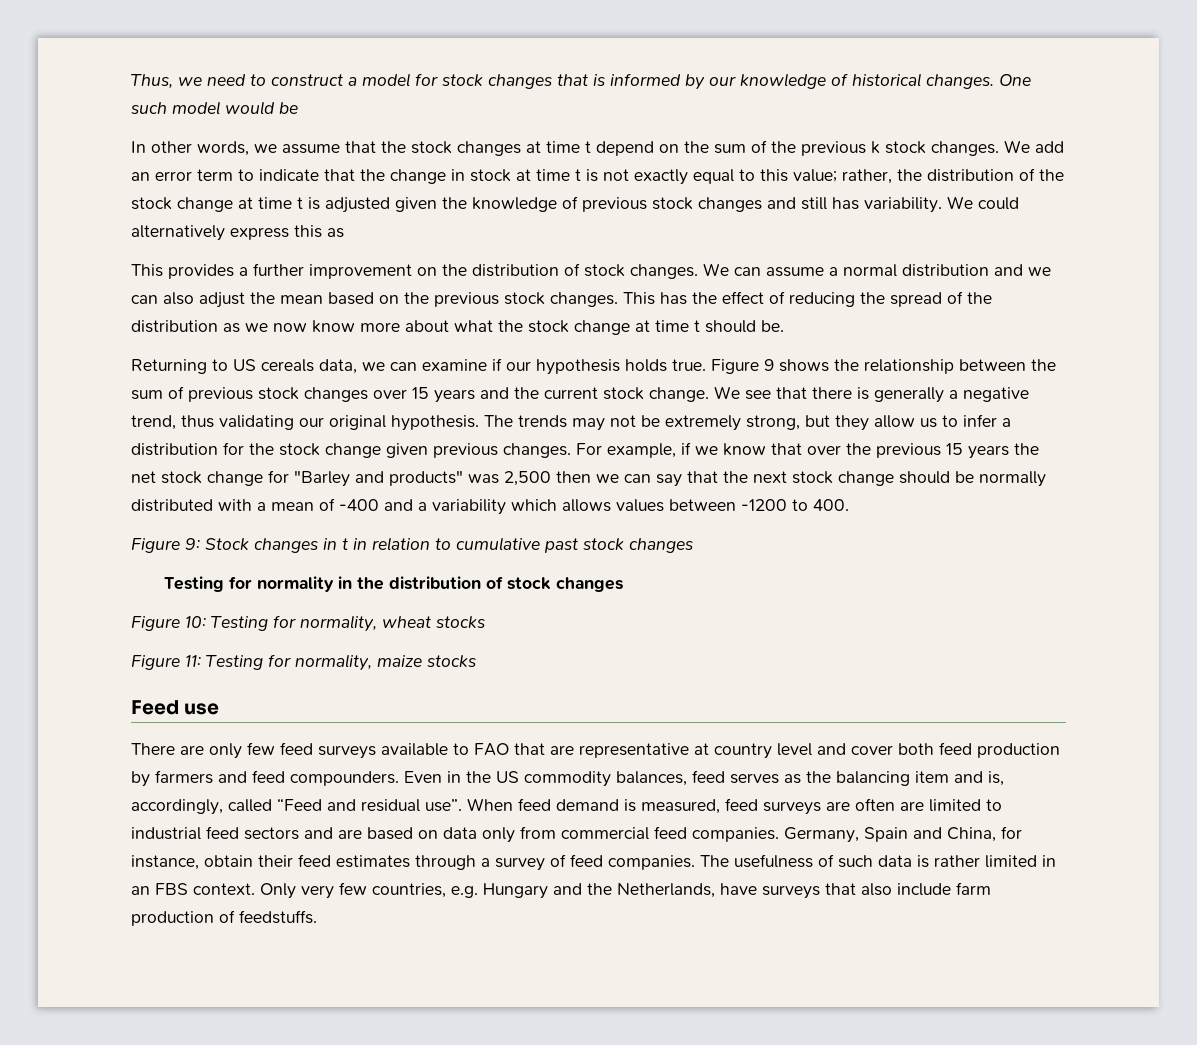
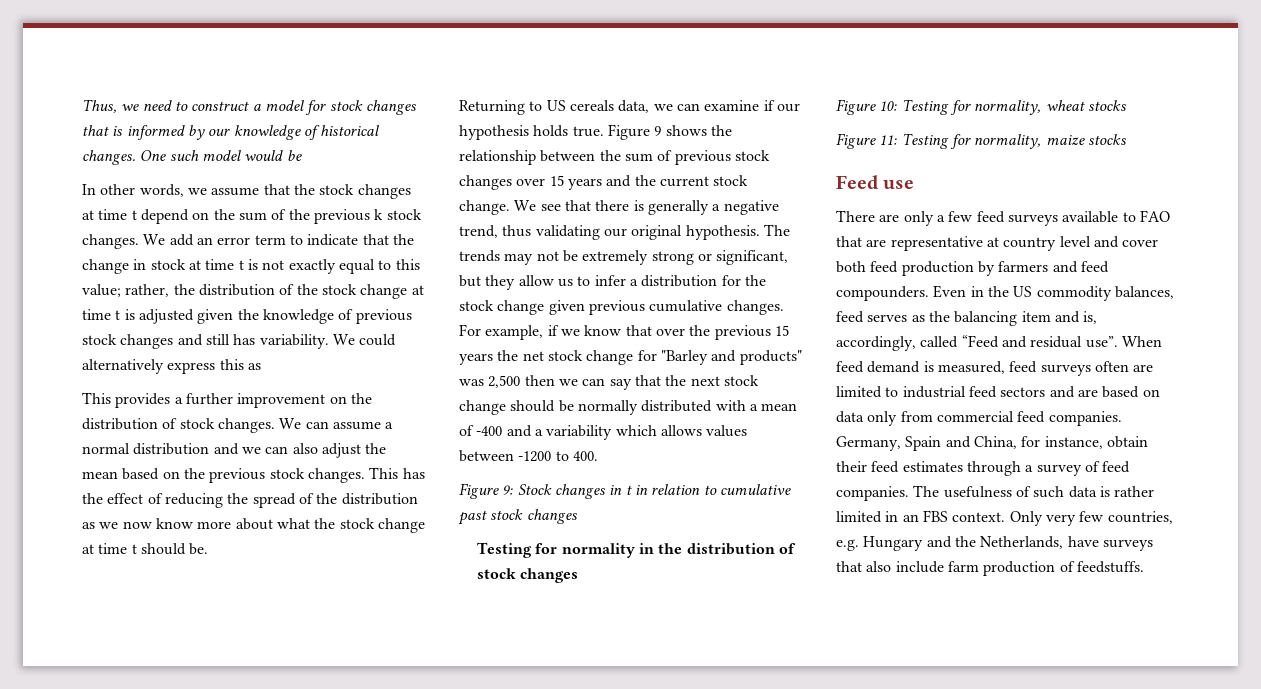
[746,415,800,430] strong, -> [651,250,789,265] strong or significant,
(498, 450) none -> [649,300,723,312] cumulative
(242, 751) none -> [936,215,945,222] a
[826,801,850,811] are -> (1091, 370) none

